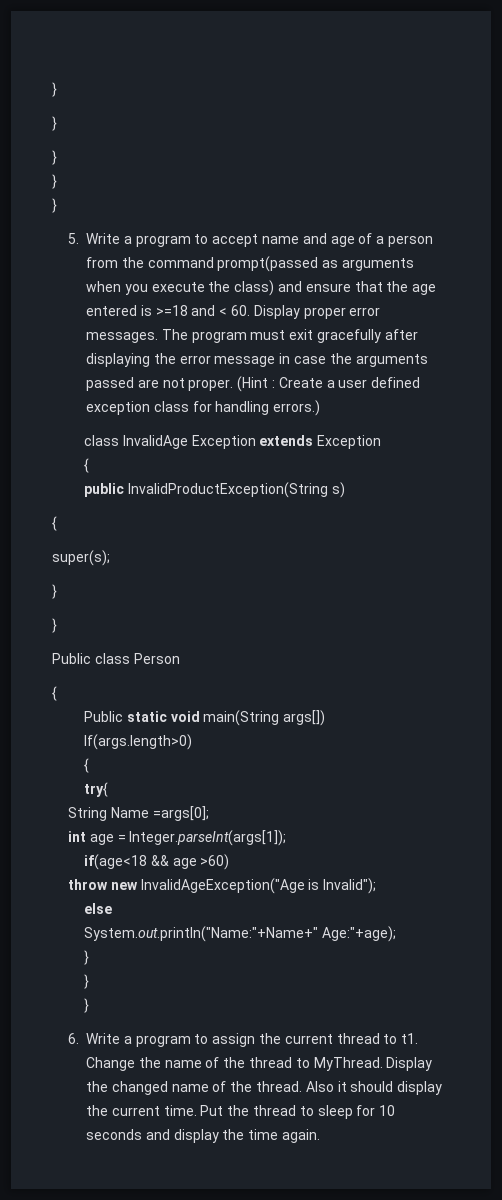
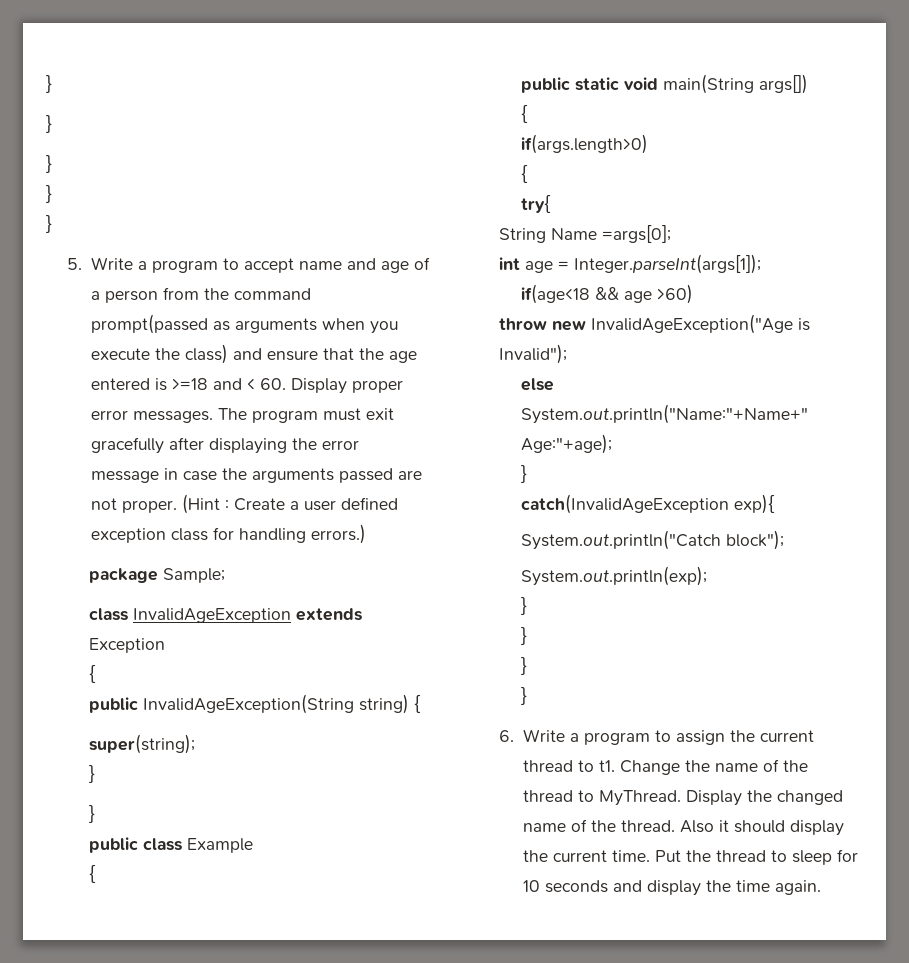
[84,435,256,449] // class InvalidAge Exception -> [88,568,225,583] [88,608,291,623] // package Sample; // class InvalidAgeException
[127,482,345,498] [52,516,57,531] [52,550,110,566] [52,584,57,599] [52,618,57,633] [52,653,180,664] [52,686,57,701] [84,711,124,722] InvalidProductException(String s) // { // super(s); // } // } // Public class Person // { // Public -> [142,694,421,714] [88,734,195,754] [88,765,95,783] [88,805,95,823] [88,837,253,853] [88,865,96,883] [520,77,570,93] InvalidAgeException(String string) { // super(string); // } // } // public class Example // { // public
[84,734,193,750] If(args.length>0) -> [520,105,528,123] [520,134,648,154] { // if(args.length>0)
(90, 957) none -> [520,494,775,514] [520,530,784,550] [520,566,707,586] [520,597,527,615] [520,627,527,645] // catch(InvalidAgeException exp){ // System.out.println("Catch block"); // System.out.println(exp); // } // }

